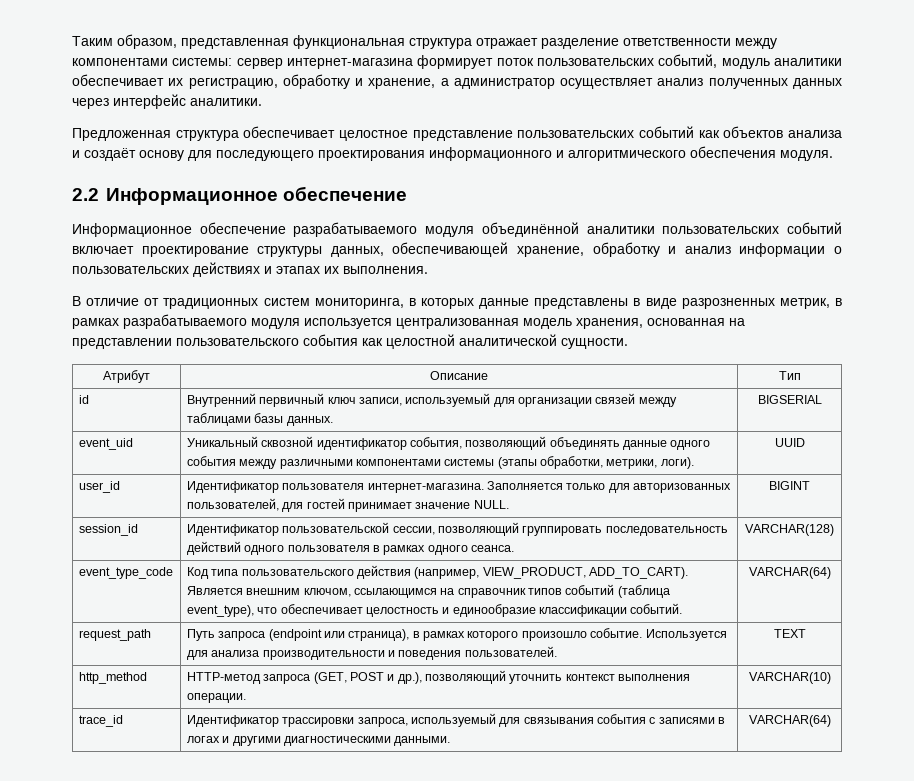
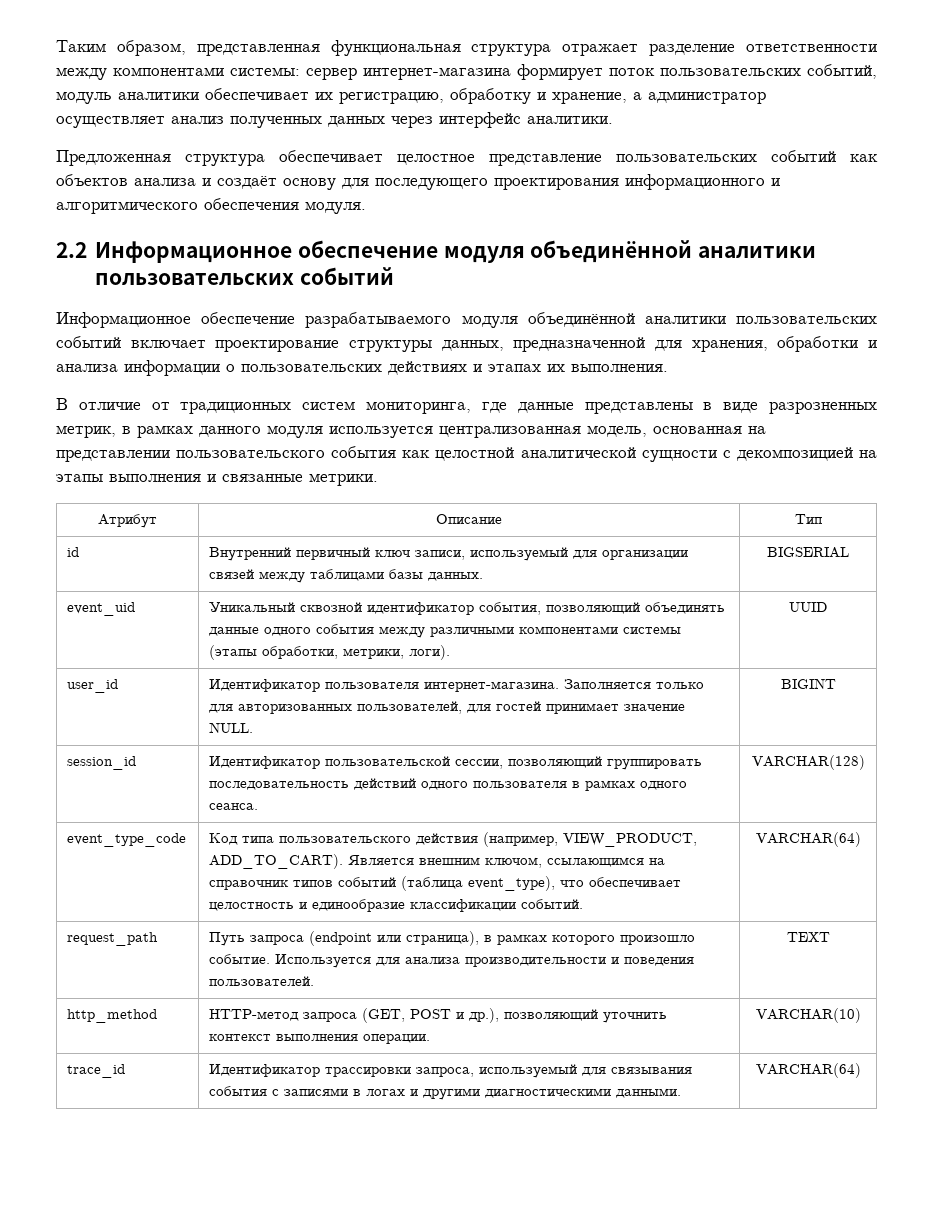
(408, 193) none -> [443,240,816,263] [95,267,394,285] модуля объединённой аналитики пользовательских событий
[392,242,731,257] обеспечивающей хранение, обработку и анализ -> [513,336,877,352] [56,364,118,372] предназначенной для хранения, обработки и анализа
[408,298,474,309] в которых -> [481,402,507,413] где
[123,314,247,329] разрабатываемого -> [199,426,261,437] данного
[523,318,643,329] модель хранения, -> [587,425,647,437] модель,
[561,338,628,349] сущности. -> [641,447,877,462] [56,473,378,486] сущности с декомпозицией на этапы выполнения и связанные метрики.

